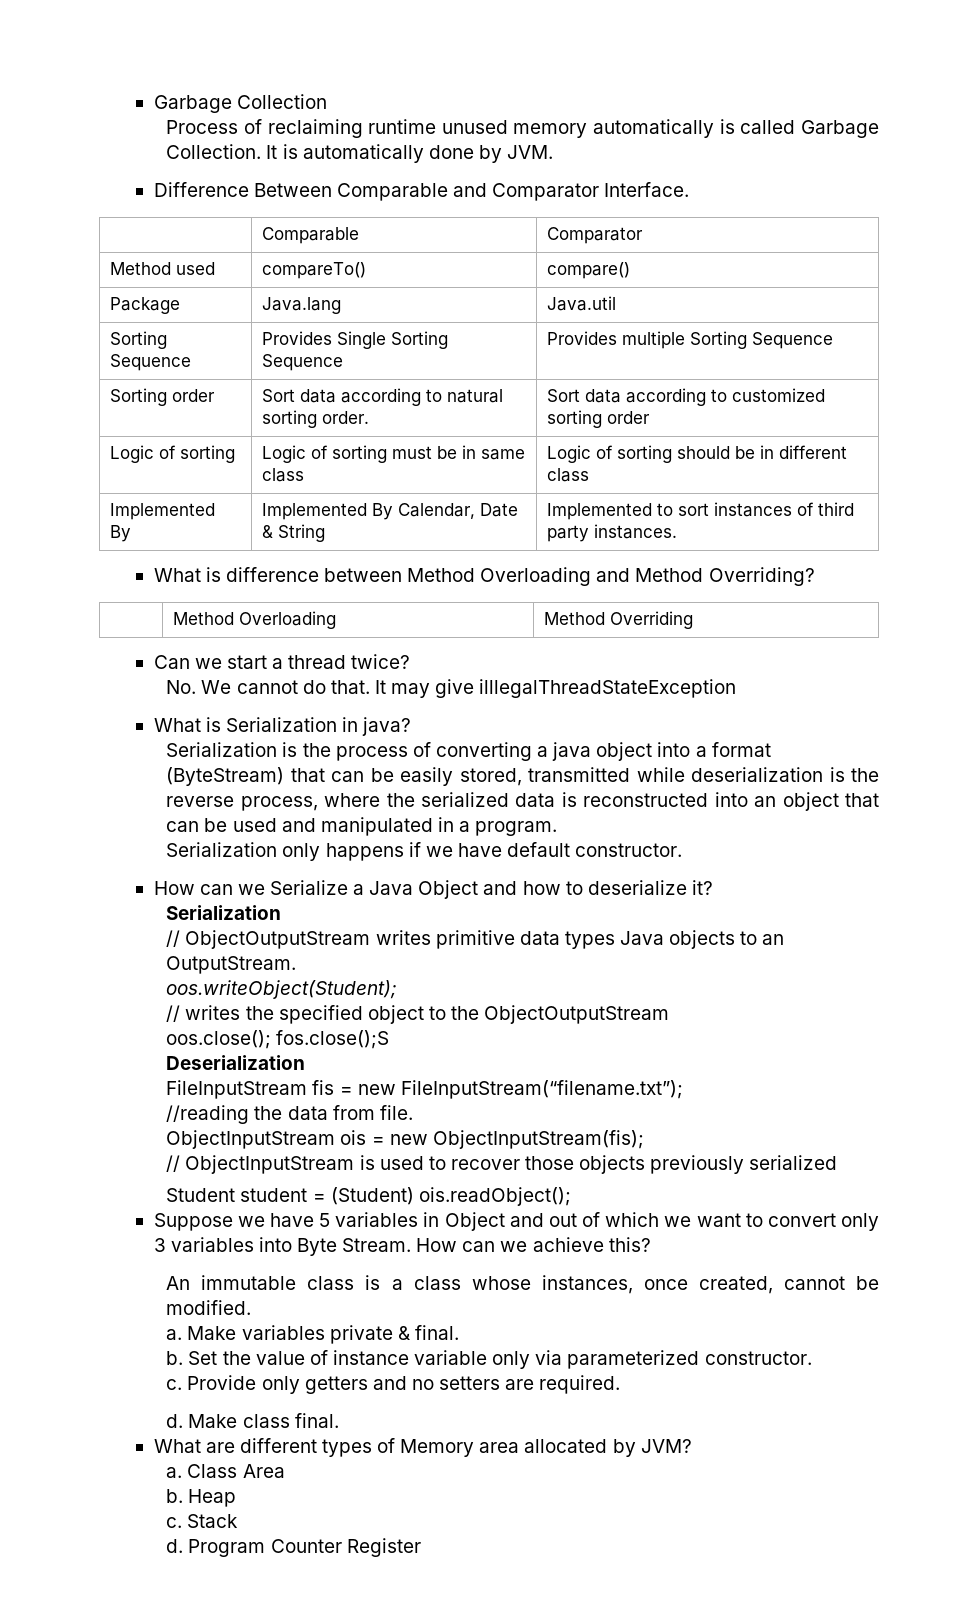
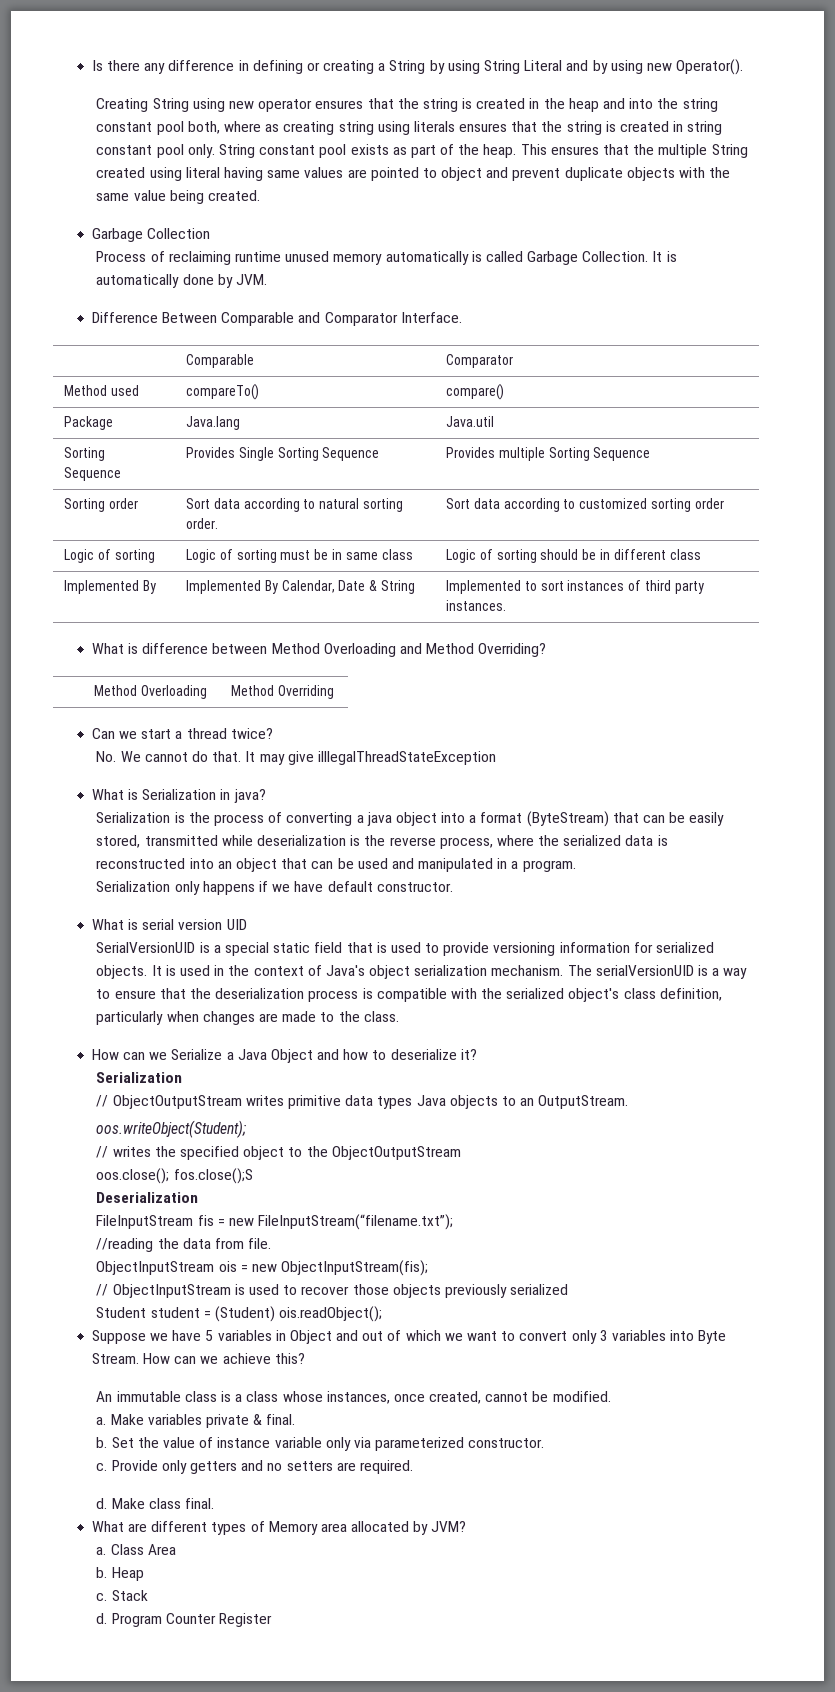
(153, 104) none -> [91,59,744,75] [96,98,718,112] [96,121,723,135] [96,144,748,158] [96,167,731,181] [96,190,261,204] Is there any difference in defining or creating a String by using String Literal and by using new Operator(). // Creating String using new operator ensures that the string is created in the heap and into the string constant pool both, where as creating string using literals ensures that the string is created in string constant pool only. String constant pool exists as part of the heap. This ensures that the multiple String created using literal having same values are pointed to object and prevent duplicate objects with the same value being created. //
(683, 850) none -> [91,919,247,930] [96,942,715,956] [96,965,748,979] [96,988,722,1002] [96,1011,399,1025] // What is serial version UID // SerialVersionUID is a special static field that is used to provide versioning information for serialized objects. It is used in the context of Java's object serialization mechanism. The serialVersionUID is a way to ensure that the deserialization process is compatible with the serialized object's class definition, particularly when changes are made to the class.

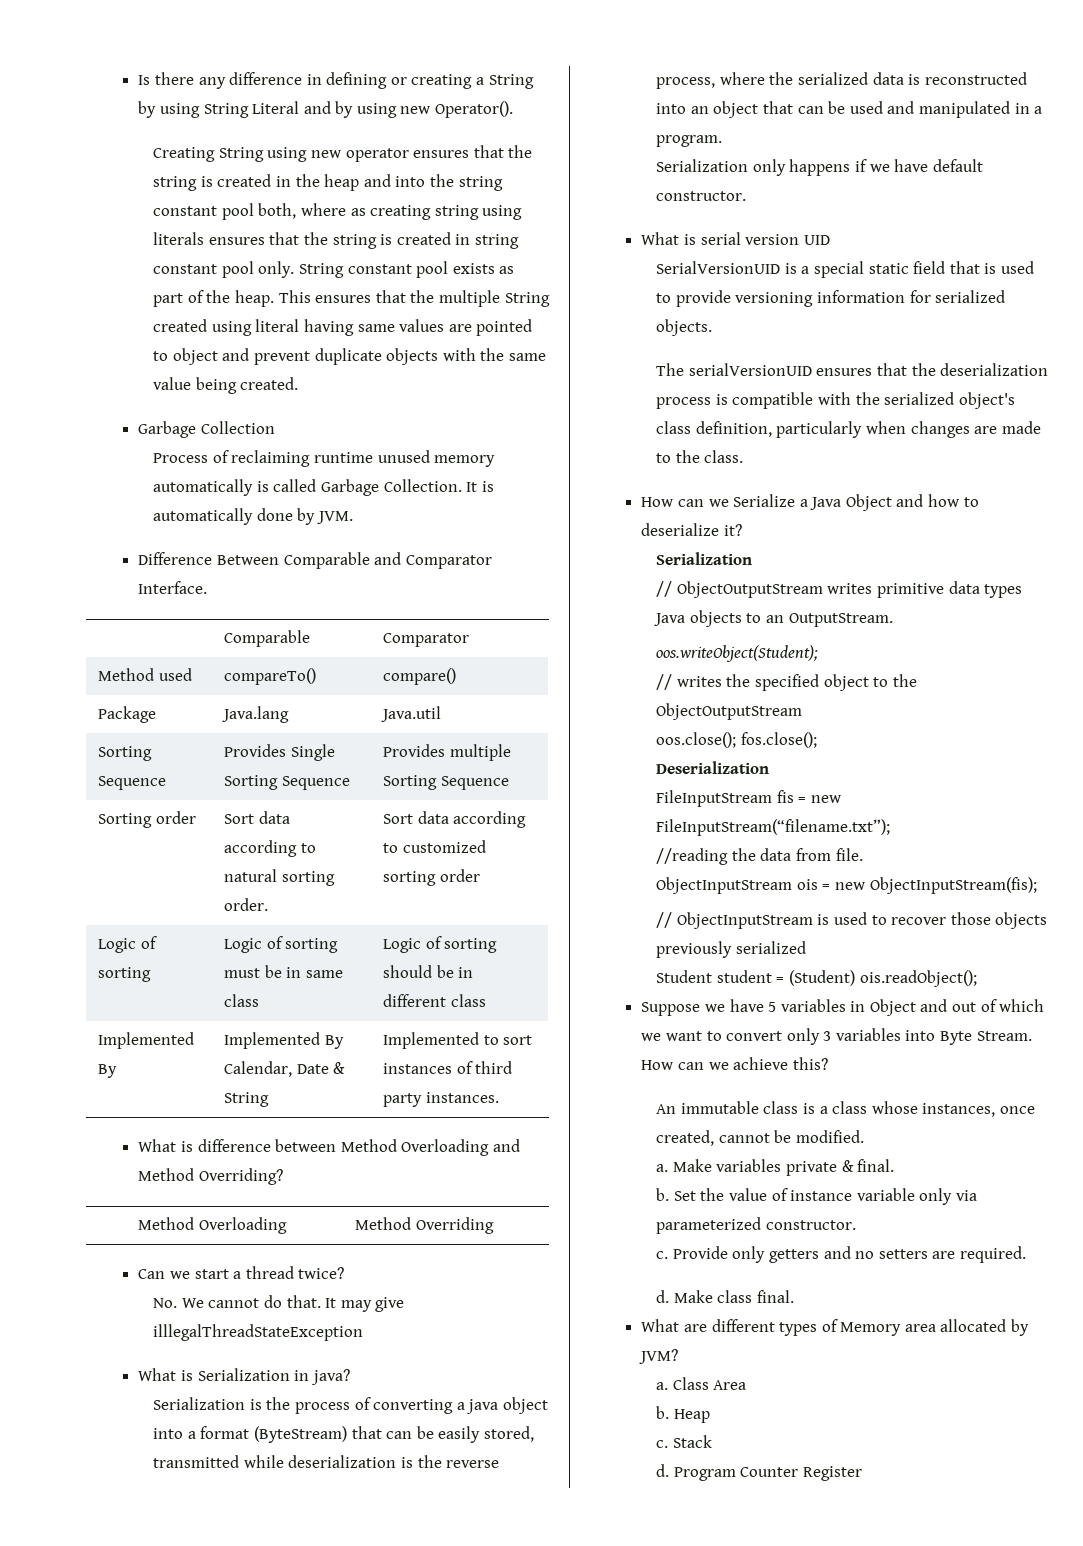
[151,965,748,979] [96,989,156,999] It is used in the context of Java's object serialization mechanism. The serialVersionUID is a way to ensure -> [656,363,873,376] // The serialVersionUID ensures
[173,1168,253,1184] fos.close();S -> [740,732,817,748] fos.close();

